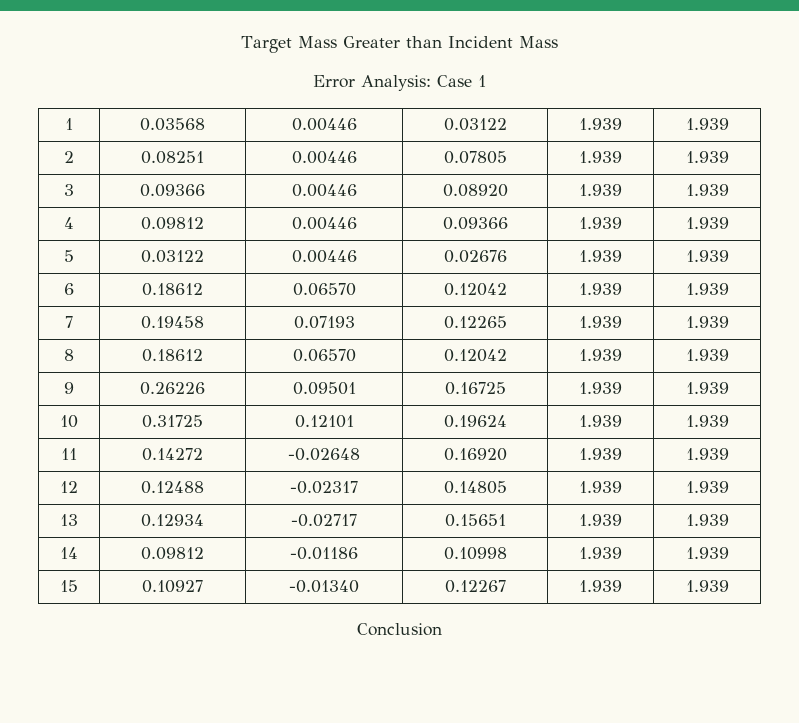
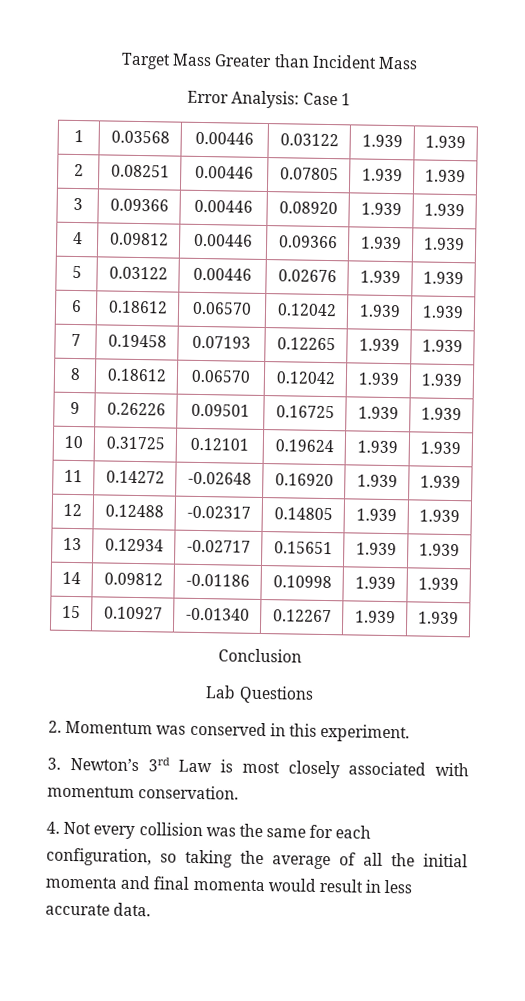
(442, 629) none -> [205,685,314,704] [48,720,411,743] [47,757,469,779] [47,785,240,800] [46,821,372,840] [46,847,468,870] [45,875,413,894] [45,902,152,917] // Lab Questions // 2. Momentum was conserved in this experiment. // 3. Newton’s 3rd Law is most closely associated with momentum conservation. // 4. Not every collision was the same for each configuration, so taking the average of all the initial momenta and final momenta would result in less accurate data.

